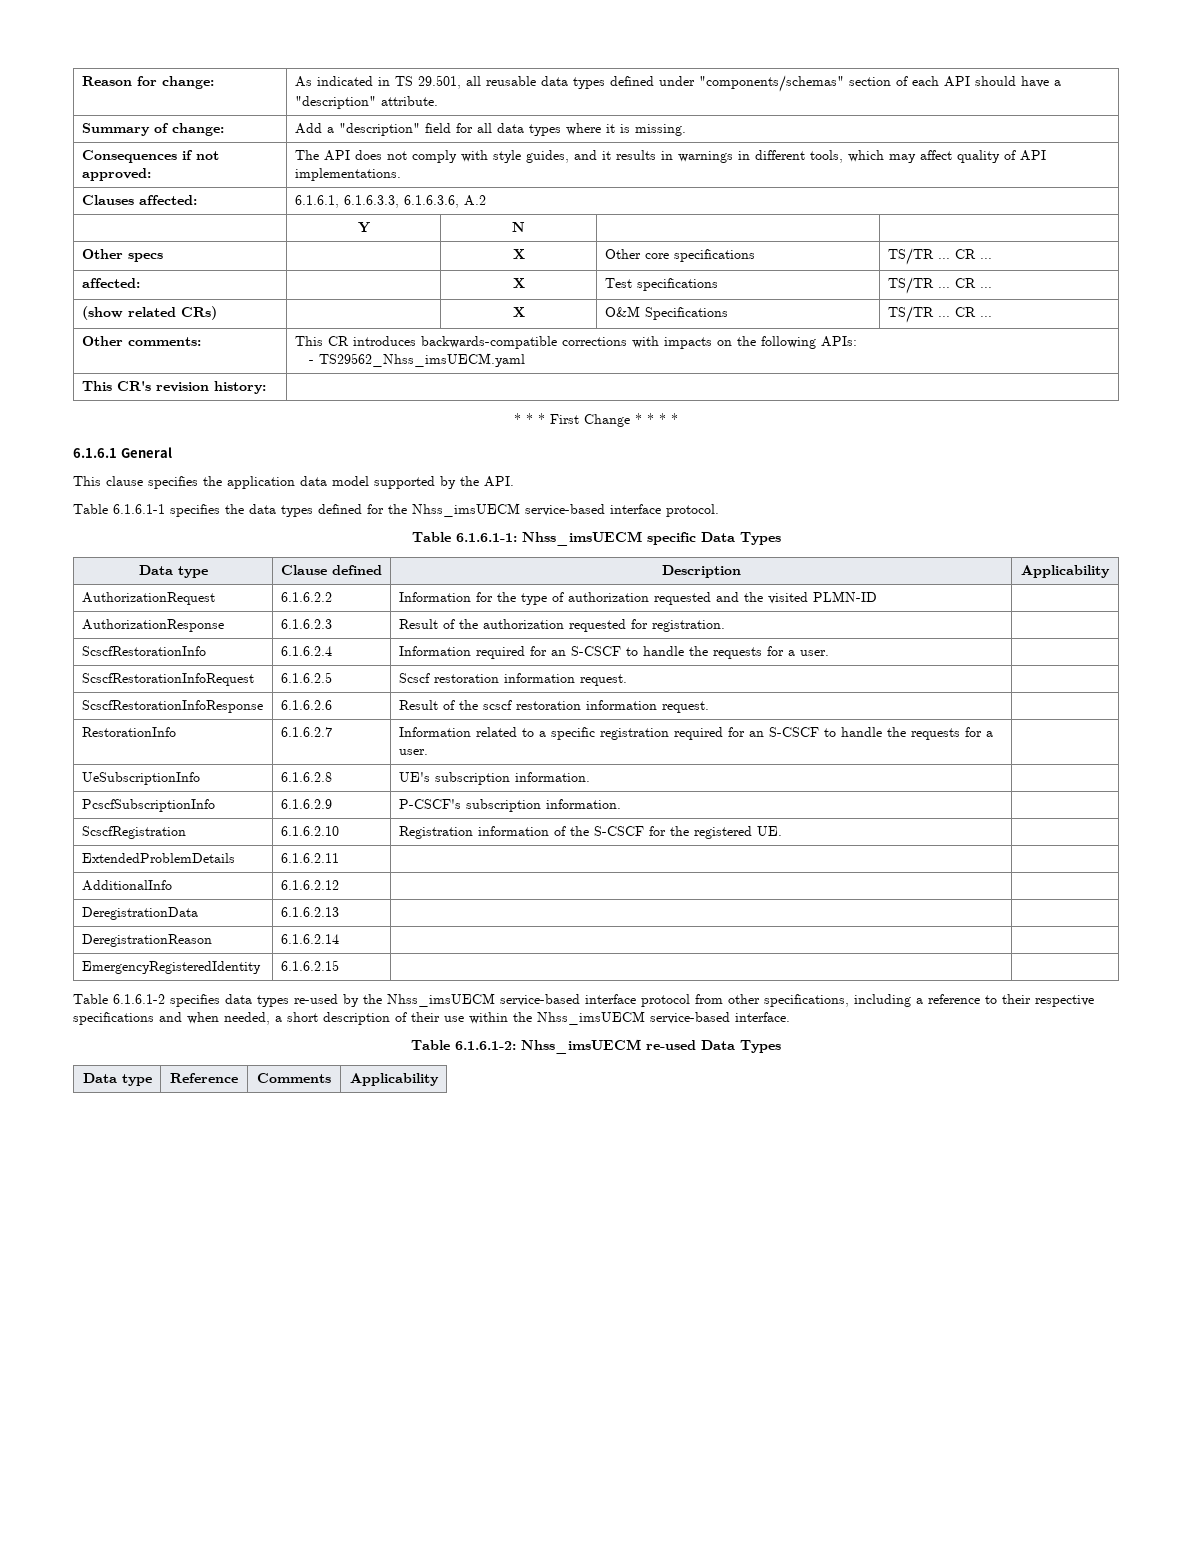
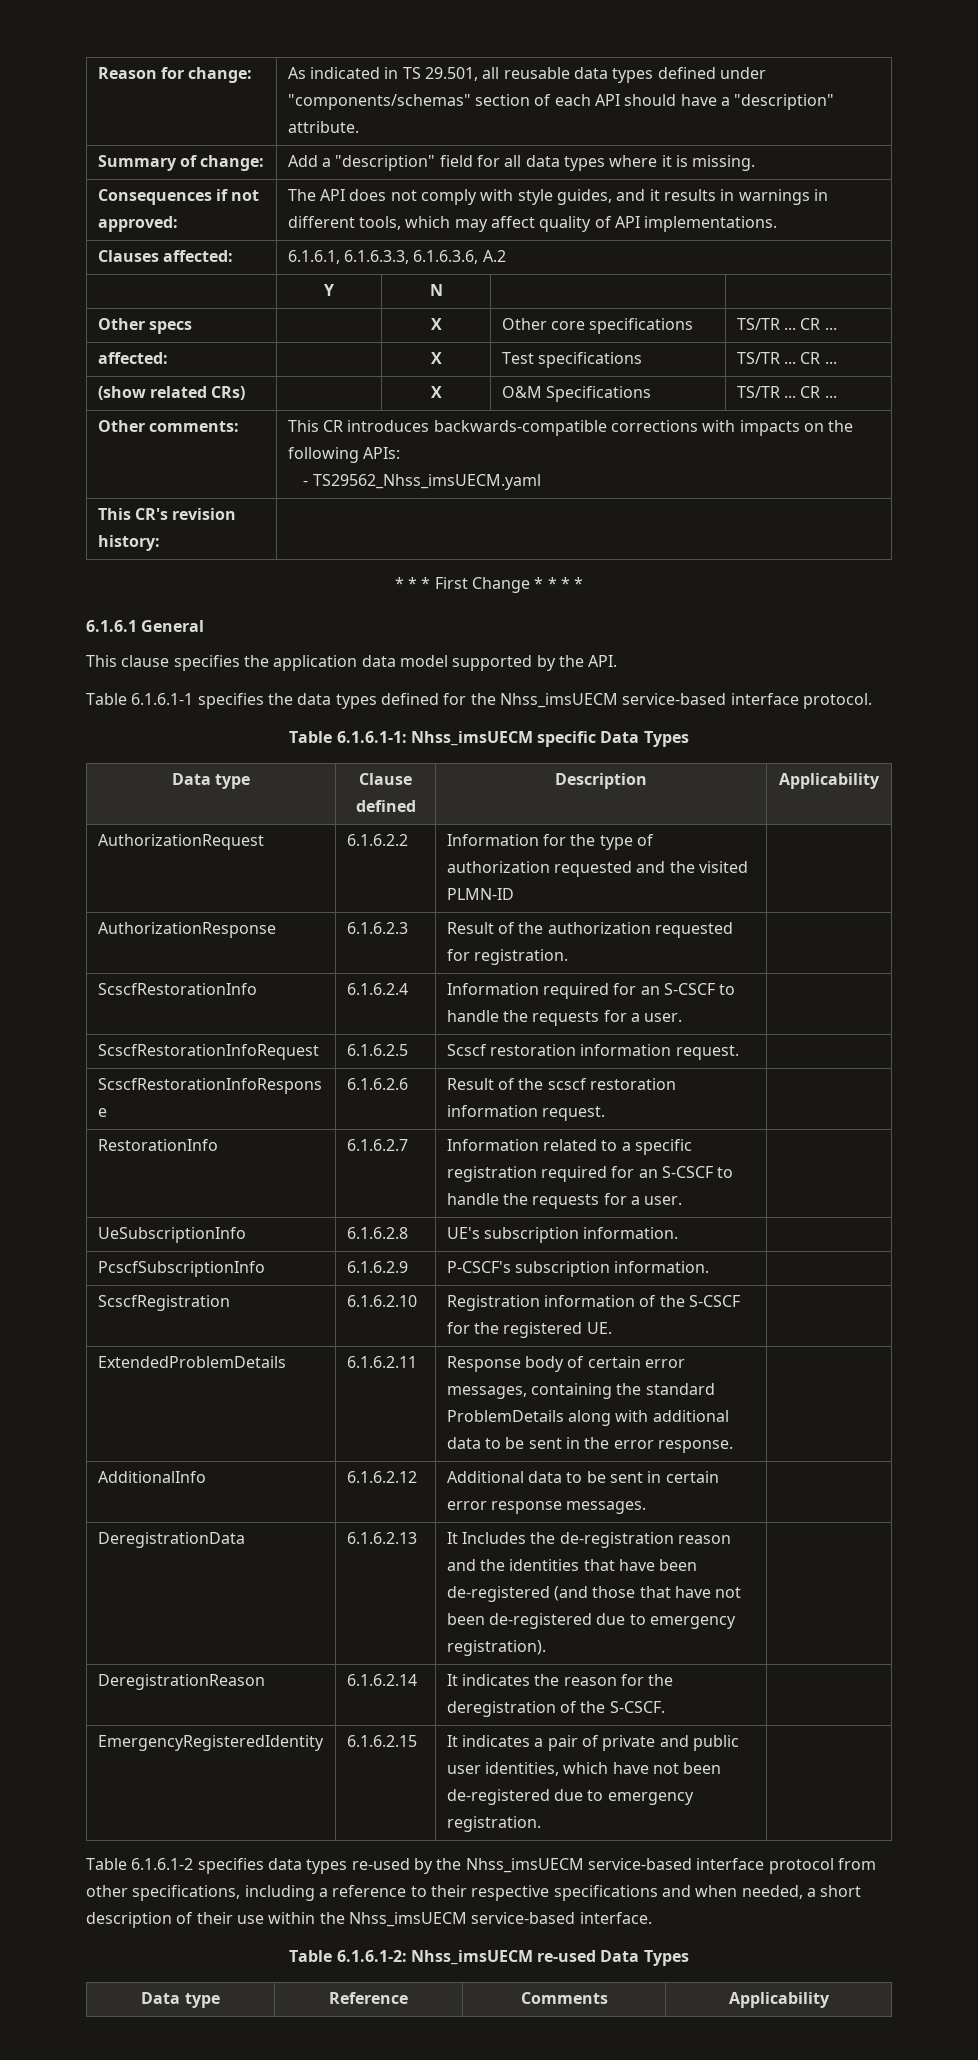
[81,880,172,891] [280,880,339,890] [81,907,198,920] [280,907,339,917] [81,934,212,947] [280,934,339,944] [81,961,261,974] [280,960,339,971] | // AdditionalInfo | 6.1.6.2.12 | | // DeregistrationData | 6.1.6.2.13 | | // DeregistrationReason | 6.1.6.2.14 | | // EmergencyRegisteredIdentity | 6.1.6.2.15 | -> [446,1356,685,1372] [446,1383,715,1399] [446,1410,729,1426] [446,1437,733,1453] [97,1471,206,1483] [346,1471,417,1483] [446,1471,719,1483] [446,1501,647,1514] [97,1532,245,1548] [346,1532,417,1544] [446,1532,731,1548] [446,1559,698,1571] [446,1586,742,1602] [446,1613,736,1629] [446,1640,546,1656] [97,1674,265,1690] [346,1674,417,1686] [446,1674,674,1686] [446,1701,665,1717] [97,1735,324,1751] [346,1735,417,1747] [446,1735,739,1751] [446,1762,722,1776] [446,1789,694,1805] [446,1816,541,1832] Response body of certain error messages, containing the standard ProblemDetails along with additional data to be sent in the error response. | // AdditionalInfo | 6.1.6.2.12 | Additional data to be sent in certain error response messages. | // DeregistrationData | 6.1.6.2.13 | It Includes the de-registration reason and the identities that have been de-registered (and those that have not been de-registered due to emergency registration). | // DeregistrationReason | 6.1.6.2.14 | It indicates the reason for the deregistration of the S-CSCF. | // EmergencyRegisteredIdentity | 6.1.6.2.15 | It indicates a pair of private and public user identities, which have not been de-registered due to emergency registration.

